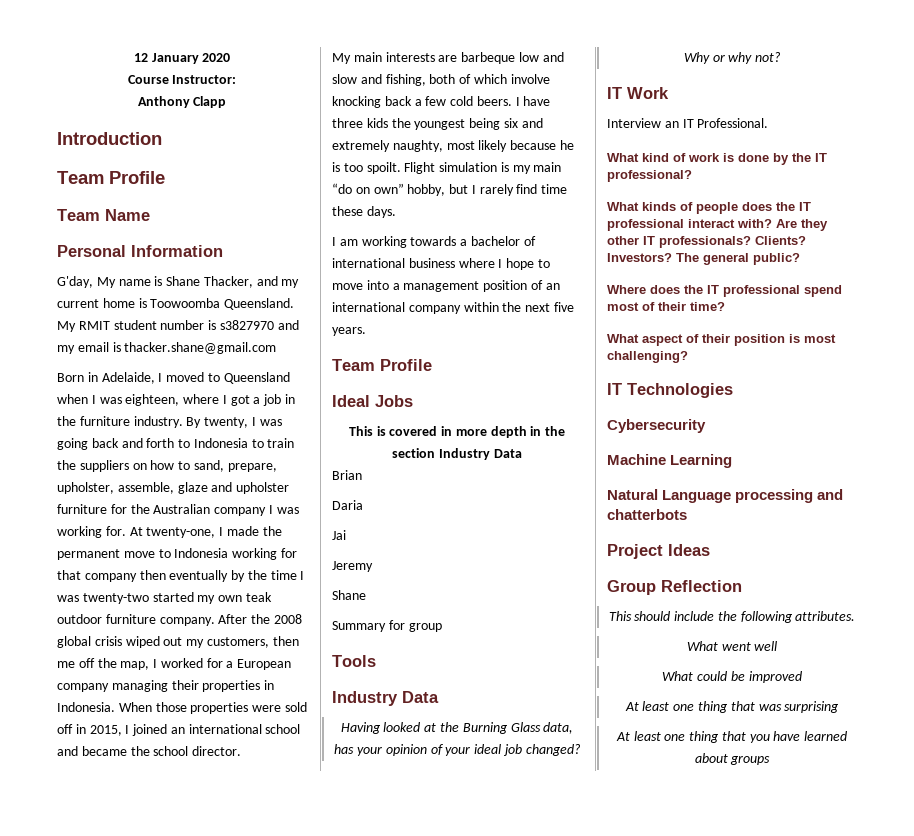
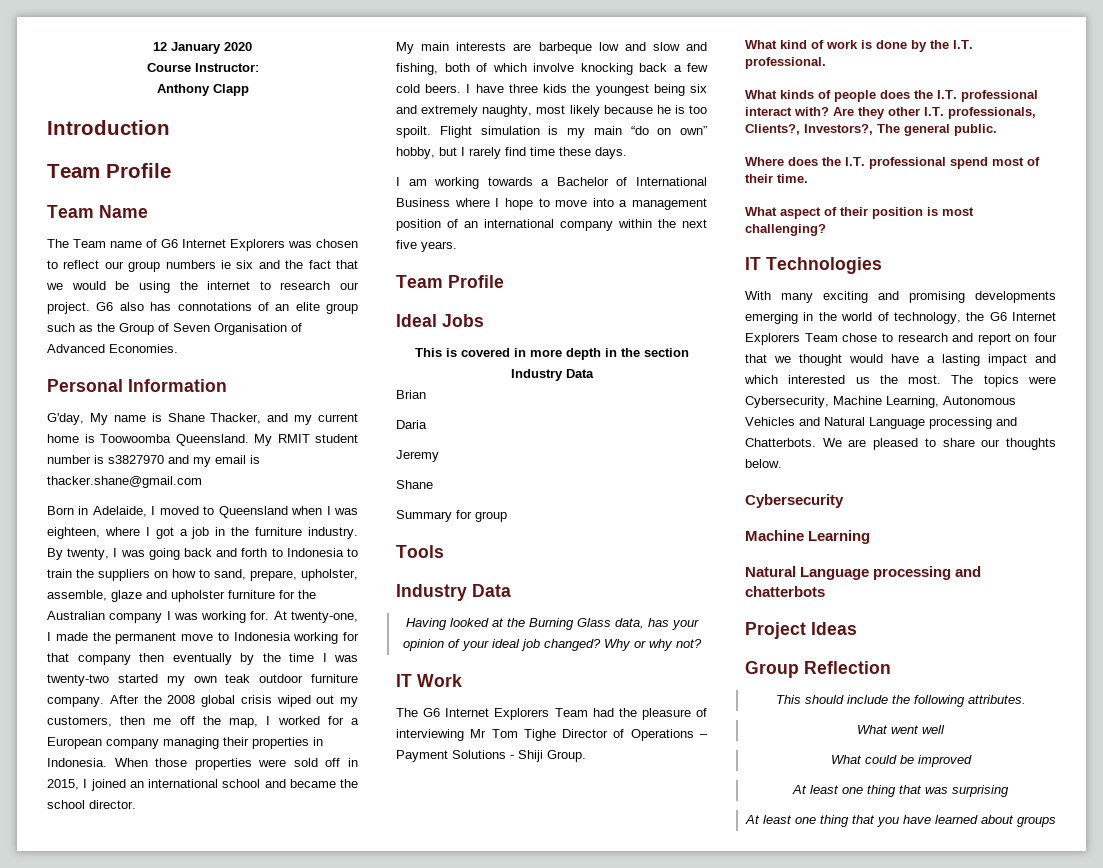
(150, 215) none -> [47,239,358,251] [47,260,358,272] [46,281,359,293] [47,302,358,314] [47,323,302,335] [47,344,178,353] // The Team name of G6 Internet Explorers was chosen to reflect our group numbers ie six and the fact that we would be using the internet to research our project. G6 also has connotations of an elite group such as the Group of Seven Organisation of Advanced Economies.
[470,236,536,246] [332,258,455,268] bachelor of international business -> [556,177,707,186] [396,198,450,207] Bachelor of International Business
[332,530,346,540] // Jai -> (427, 424) none
[607,118,769,128] Interview an IT Professional. -> [396,708,707,720] [396,729,708,741] [396,750,586,762] The G6 Internet Explorers Team had the pleasure of interviewing Mr Tom Tighe Director of Operations – Payment Solutions - Shiji Group.
[815,153,827,162] [607,170,692,182] IT professional? -> [953,40,973,49] [745,57,826,69] I.T. professional.
[799,202,811,211] IT -> [937,90,957,99] I.T.
[643,236,806,248] [607,253,672,262] IT professionals? Clients? Investors? -> [924,107,1036,119] [745,124,873,135] I.T. professionals, Clients?, Investors?,
[753,253,800,265] public? -> [954,124,997,136] public.
[707,285,719,294] IT -> [845,157,865,166] I.T.
[690,302,725,311] time? -> [777,174,808,183] time.
(733, 390) none -> [745,291,1056,303] [745,312,1056,324] [745,333,1057,345] [745,354,1056,366] [744,375,1056,387] [745,396,1016,408] [745,417,1017,429] [745,438,1056,450] [745,459,782,468] // With many exciting and promising developments emerging in the world of technology, the G6 Internet Explorers Team chose to research and report on four that we thought would have a lasting impact and which interested us the most. The topics were Cybersecurity, Machine Learning, Autonomous Vehicles and Natural Language processing and Chatterbots. We are pleased to share our thoughts below.

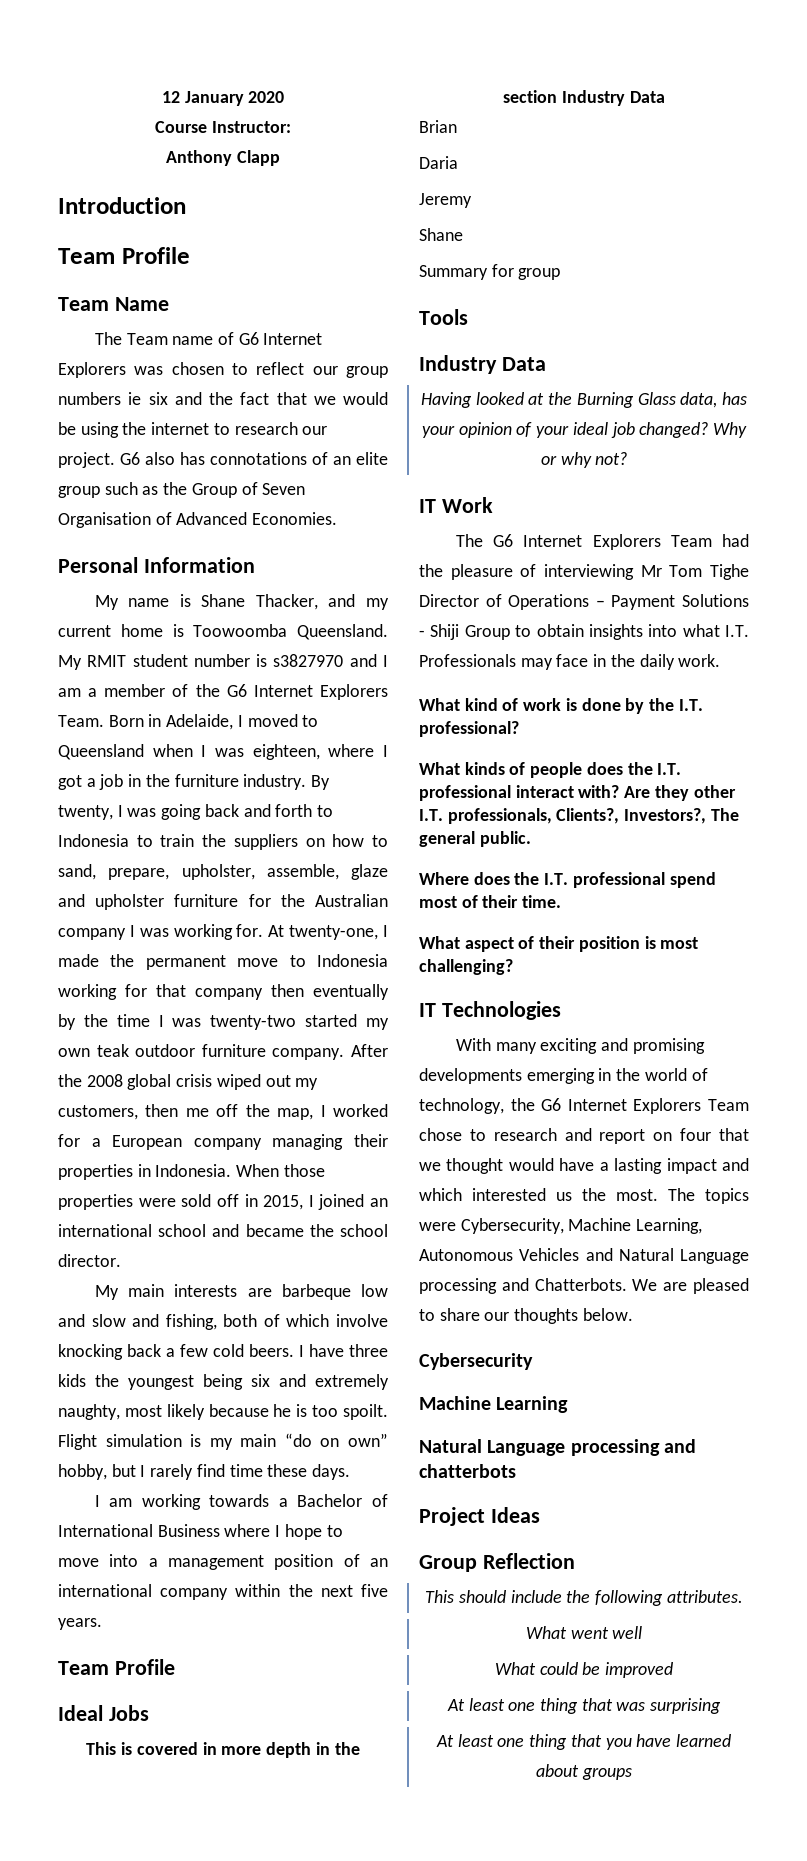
[47,413,84,425] G'day, -> (255, 565) none
[193,455,260,467] [47,476,202,488] my email is thacker.shane@gmail.com // -> [383,655,388,667] [58,684,388,700] [58,715,104,727] I am a member of the G6 Internet Explorers Team.
[547,750,586,762] Group. -> [464,624,749,640] [419,654,721,670] Group to obtain insights into what I.T. Professionals may face in the daily work.
[745,57,826,69] professional. -> [419,721,519,737] professional?

